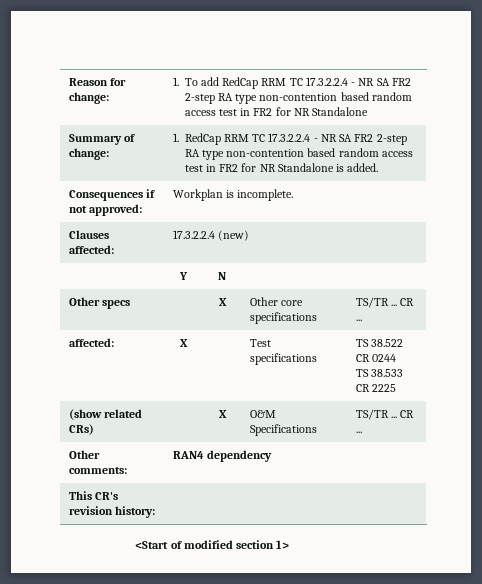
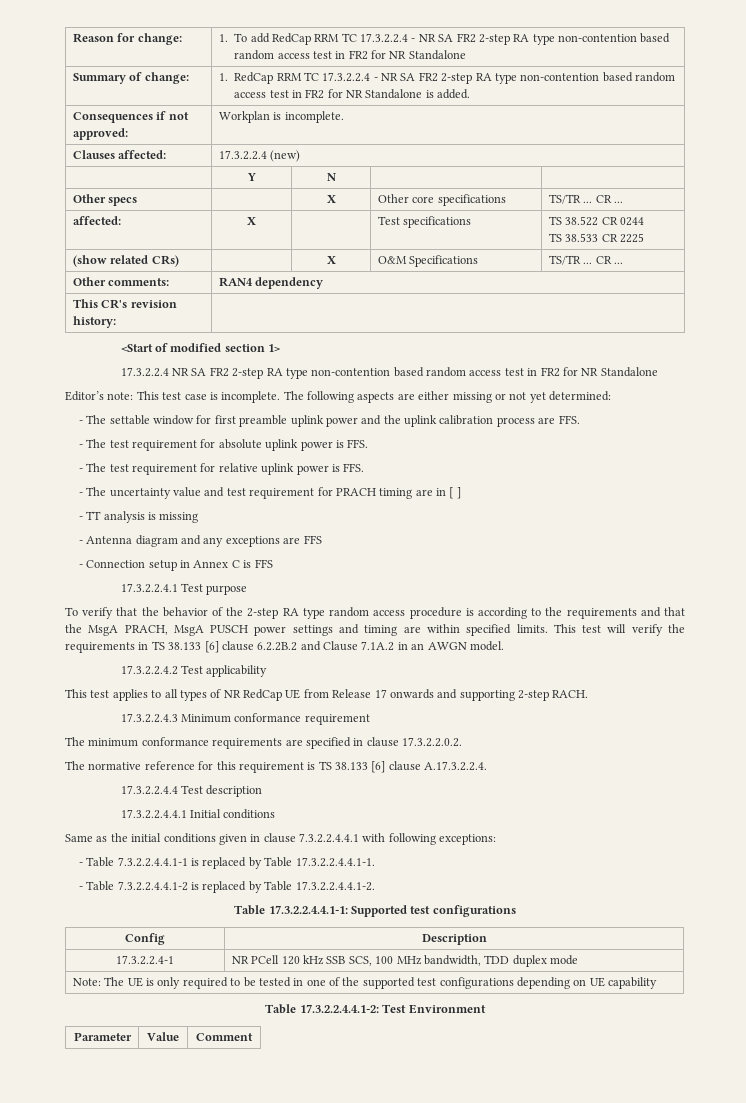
(290, 544) none -> [120,367,658,379] [65,391,611,403] [78,415,580,427] [78,439,369,451] [78,463,365,475] [78,487,461,499] [78,511,199,523] [78,535,322,547] [78,559,273,571] [120,583,248,595] [65,607,686,619] [65,624,685,636] [65,641,504,653] [120,665,268,677] [65,689,589,701] [120,713,370,725] [65,737,462,749] [65,761,488,773] [120,785,263,797] [120,809,276,819] [65,833,497,845] [78,857,375,869] [78,881,375,893] [234,905,516,917] [125,933,165,945] [421,934,487,945] [116,955,174,965] [231,955,579,967] [72,977,658,989] [265,1004,486,1014] [73,1032,132,1041] [147,1032,179,1041] [196,1033,253,1041] // 17.3.2.2.4 NR SA FR2 2-step RA type non-contention based random access test in FR2 for NR Standalone // Editor’s note: This test case is incomplete. The following aspects are either missing or not yet determined: // - The settable window for first preamble uplink power and the uplink calibration process are FFS. // - The test requirement for absolute uplink power is FFS. // - The test requirement for relative uplink power is FFS. // - The uncertainty value and test requirement for PRACH timing are in [ ] // - TT analysis is missing // - Antenna diagram and any exceptions are FFS // - Connection setup in Annex C is FFS // 17.3.2.2.4.1 Test purpose // To verify that the behavior of the 2-step RA type random access procedure is according to the requirements and that the MsgA PRACH, MsgA PUSCH power settings and timing are within specified limits. This test will verify the requirements in TS 38.133 [6] clause 6.2.2B.2 and Clause 7.1A.2 in an AWGN model. // 17.3.2.2.4.2 Test applicability // This test applies to all types of NR RedCap UE from Release 17 onwards and supporting 2-step RACH. // 17.3.2.2.4.3 Minimum conformance requirement // The minimum conformance requirements are specified in clause 17.3.2.2.0.2. // The normative reference for this requirement is TS 38.133 [6] clause A.17.3.2.2.4. // 17.3.2.2.4.4 Test description // 17.3.2.2.4.4.1 Initial conditions // Same as the initial conditions given in clause 7.3.2.2.4.4.1 with following exceptions: // - Table 7.3.2.2.4.4.1-1 is replaced by Table 17.3.2.2.4.4.1-1. // - Table 7.3.2.2.4.4.1-2 is replaced by Table 17.3.2.2.4.4.1-2. // Table 17.3.2.2.4.4.1-1: Supported test configurations // Config | Description // 17.3.2.2.4-1 | NR PCell 120 kHz SSB SCS, 100 MHz bandwidth, TDD duplex mode // Note: The UE is only required to be tested in one of the supported test configurations depending on UE capability // Table 17.3.2.2.4.4.1-2: Test Environment // Parameter | Value | Comment

